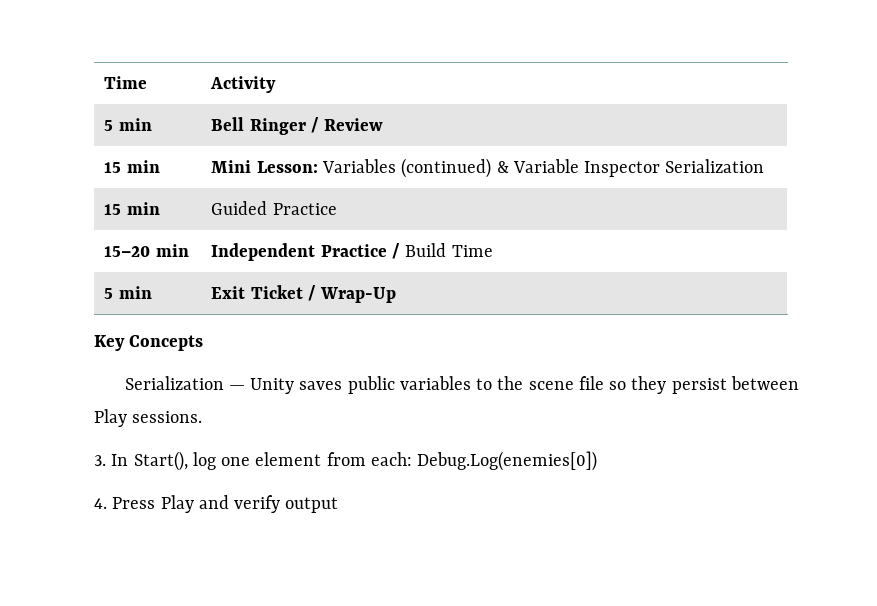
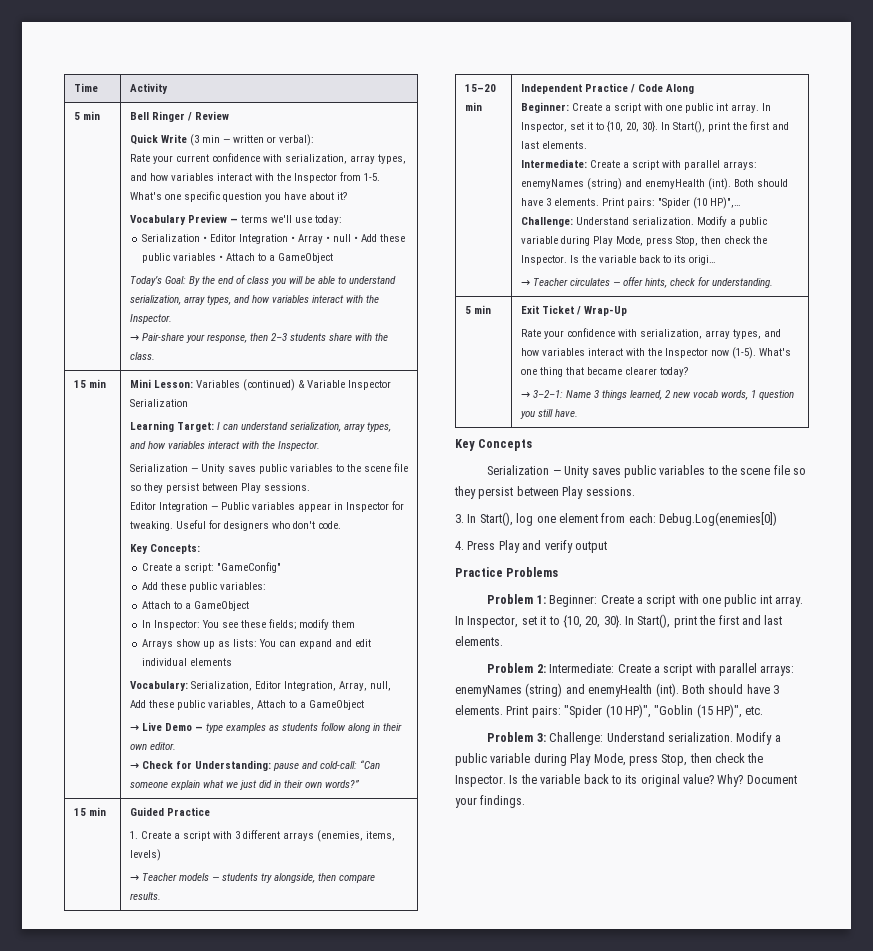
(384, 124) none -> [129,134,314,146] [129,153,406,164] [129,172,380,183] [129,191,347,202] [129,214,342,225] [141,234,405,244] [141,253,333,263] [129,275,396,286] [129,295,379,305] [129,314,172,324] [129,333,388,343] [129,352,155,360] // Quick Write (3 min — written or verbal): // Rate your current confidence with serialization, array types, and how variables interact with the Inspector from 1-5. What's one specific question you have about it? // Vocabulary Preview — terms we'll use today: // Serialization • Editor Integration • Array • null • Add these public variables • Attach to a GameObject // Today’s Goal: By the end of class you will be able to understand serialization, array types, and how variables interact with the Inspector. // → Pair-share your response, then 2–3 students share with the class.
[104,202,160,215] [211,201,337,215] // 15 min | Guided Practice -> [129,421,391,432] [129,441,320,451] [129,463,408,474] [129,483,310,493] [129,501,404,512] [129,520,341,531] [129,544,200,554] [141,562,281,573] [141,582,266,592] [141,601,249,611] [141,619,355,630] [141,639,371,649] [141,658,232,666] [129,681,391,691] [129,700,364,710] [129,722,402,733] [129,742,176,750] [129,760,380,771] [129,780,360,790] [73,807,106,816] [129,807,210,816] [129,830,395,842] [129,849,161,861] [129,873,375,883] [129,892,161,900] // Learning Target: I can understand serialization, array types, and how variables interact with the Inspector. // Serialization — Unity saves public variables to the scene file so they persist between Play sessions. // Editor Integration — Public variables appear in Inspector for tweaking. Useful for designers who don't code. // Key Concepts: // Create a script: "GameConfig" // Add these public variables: // Attach to a GameObject // In Inspector: You see these fields; modify them // Arrays show up as lists: You can expand and edit individual elements // Vocabulary: Serialization, Editor Integration, Array, null, Add these public variables, Attach to a GameObject // → Live Demo — type examples as students follow along in their own editor. // → Check for Understanding: pause and cold-call: “Can someone explain what we just did in their own words?” // 15 min | Guided Practice // 1. Create a script with 3 different arrays (enemies, items, levels) // → Teacher models — students try alongside, then compare results.
[405,243,493,257] Build Time -> [637,84,694,94] [520,102,771,113] [520,121,789,133] [520,141,587,149] [520,159,757,170] [520,178,788,190] [520,197,741,209] [520,216,767,227] [520,236,767,246] [520,255,716,265] [520,277,773,288] Code Along // Beginner: Create a script with one public int array. In Inspector, set it to {10, 20, 30}. In Start(), print the first and last elements. // Intermediate: Create a script with parallel arrays: enemyNames (string) and enemyHealth (int). Both should have 3 elements. Print pairs: "Spider (10 HP)",… // Challenge: Understand serialization. Modify a public variable during Play Mode, press Stop, then check the Inspector. Is the variable back to its origi… // → Teacher circulates — offer hints, check for understanding.
(397, 295) none -> [520,328,781,339] [520,347,791,359] [520,367,688,377] [520,390,794,400] [519,409,578,419] // Rate your confidence with serialization, array types, and how variables interact with the Inspector now (1-5). What's one thing that became clearer today? // → 3–2–1: Name 3 things learned, 2 new vocab words, 1 question you still have.
(339, 505) none -> [455,567,559,577] [487,594,804,607] [455,614,783,628] [455,636,503,646] [487,663,795,676] [455,683,779,697] [455,704,764,718] [487,732,781,745] [455,753,764,766] [455,774,797,787] [455,795,526,808] // Practice Problems // Problem 1: Beginner: Create a script with one public int array. In Inspector, set it to {10, 20, 30}. In Start(), print the first and last elements. // Problem 2: Intermediate: Create a script with parallel arrays: enemyNames (string) and enemyHealth (int). Both should have 3 elements. Print pairs: "Spider (10 HP)", "Goblin (15 HP)", etc. // Problem 3: Challenge: Understand serialization. Modify a public variable during Play Mode, press Stop, then check the Inspector. Is the variable back to its original value? Why? Document your findings.

